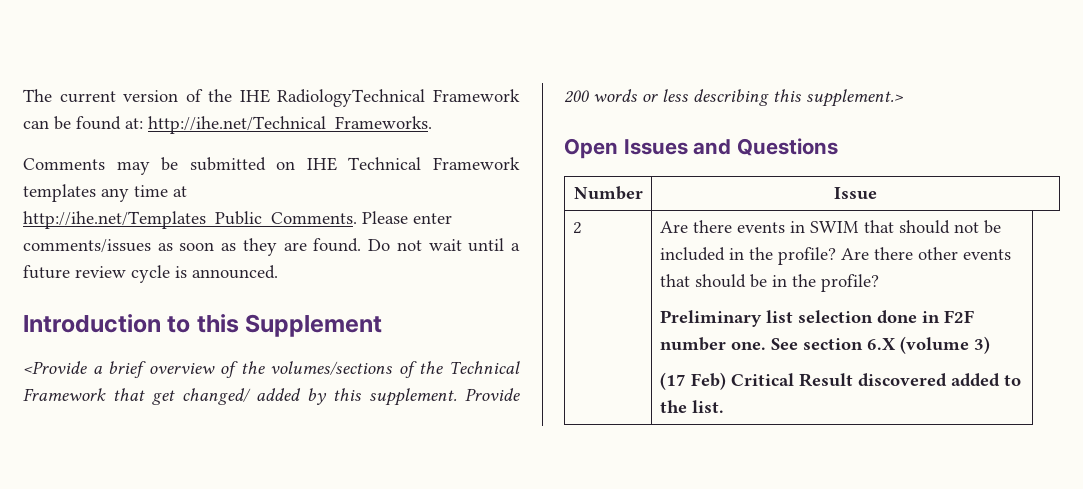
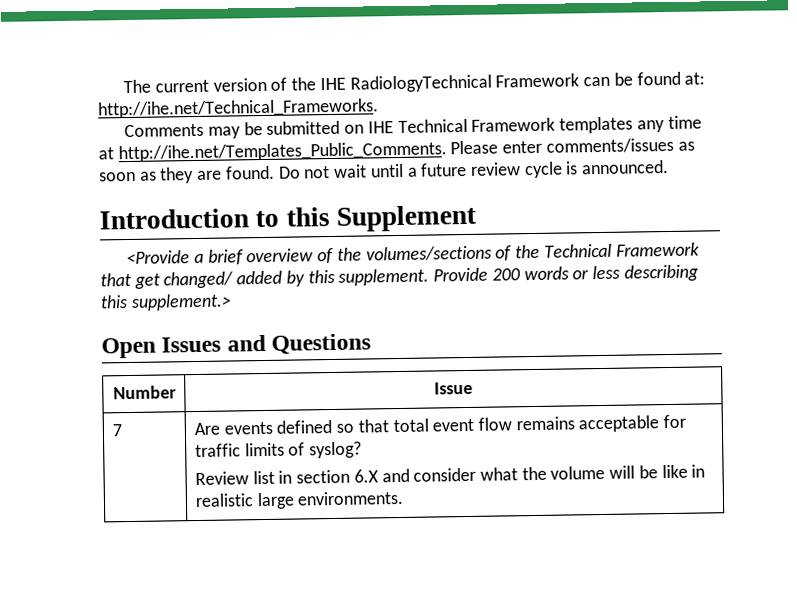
[572,222,582,234] [659,220,1001,234] [659,247,1011,265] [659,274,879,292] [659,310,974,327] [659,336,990,354] [659,372,1021,390] [659,400,724,413] 2 | Are there events in SWIM that should not be included in the profile? Are there other events that should be in the profile? // Preliminary list selection done in F2F number one. See section 6.X (volume 3) // (17 Feb) Critical Result discovered added to the list. -> [111,424,122,437] [193,414,687,436] [194,441,363,459] [194,464,706,486] [194,490,405,510] 7 | Are events defined so that total event flow remains acceptable for traffic limits of syslog? // Review list in section 6.X and consider what the volume will be like in realistic large environments.

